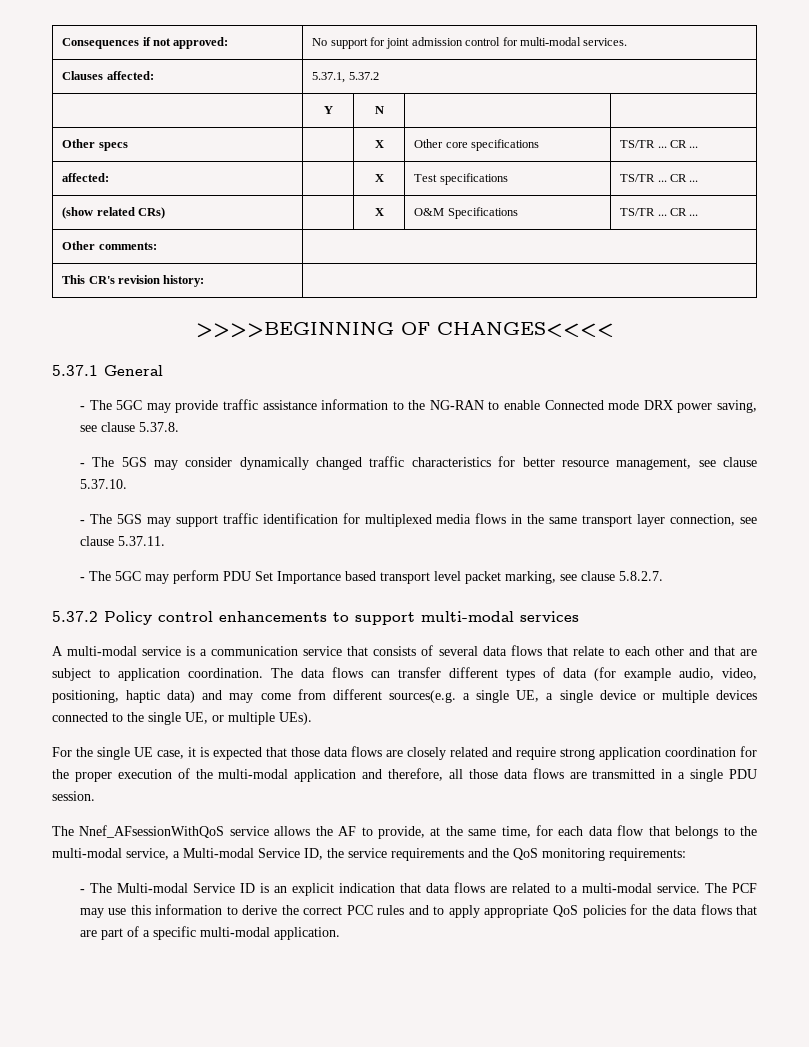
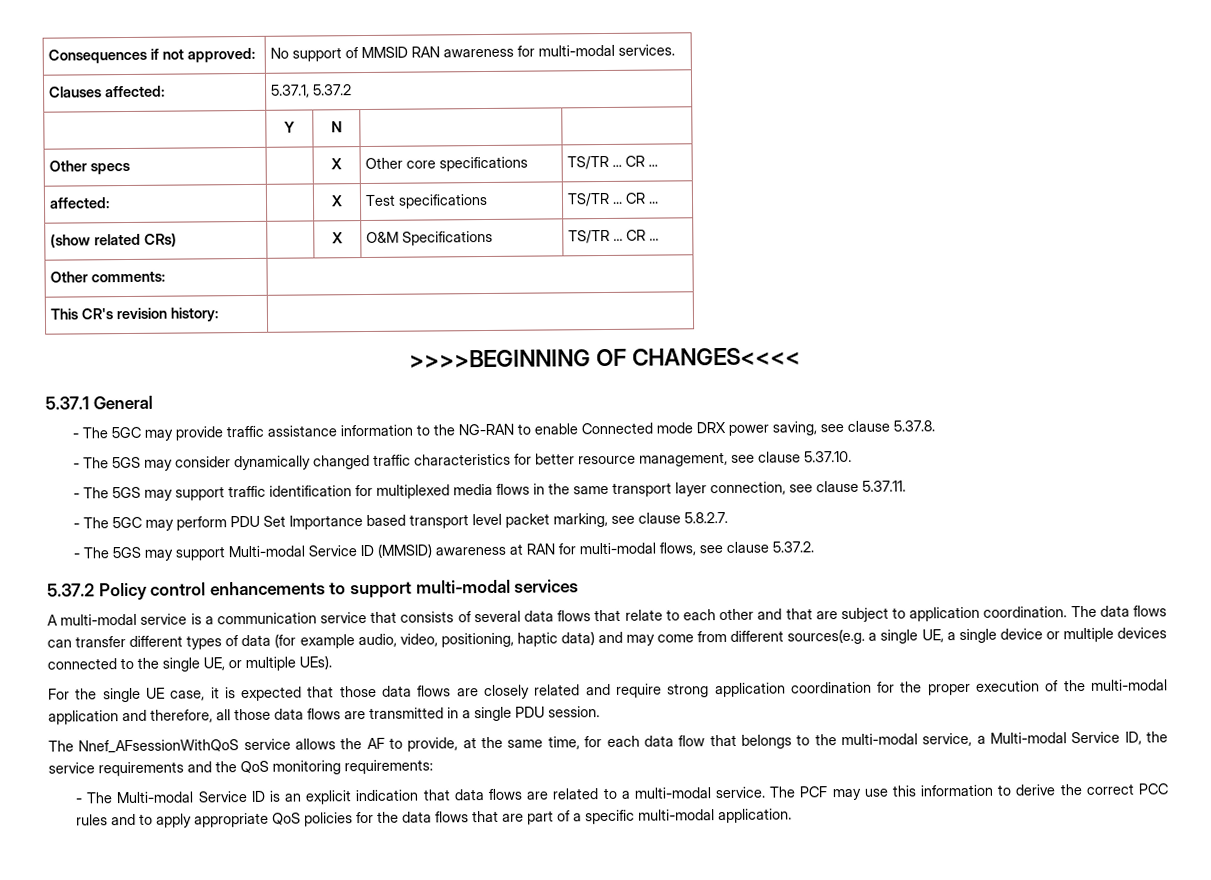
[369,37,501,49] for joint admission control -> [345,46,515,59] of MMSID RAN awareness
(663, 576) none -> [73,541,815,561] // - The 5GS may support Multi-modal Service ID (MMSID) awareness at RAN for multi-modal flows, see clause 5.37.2.

